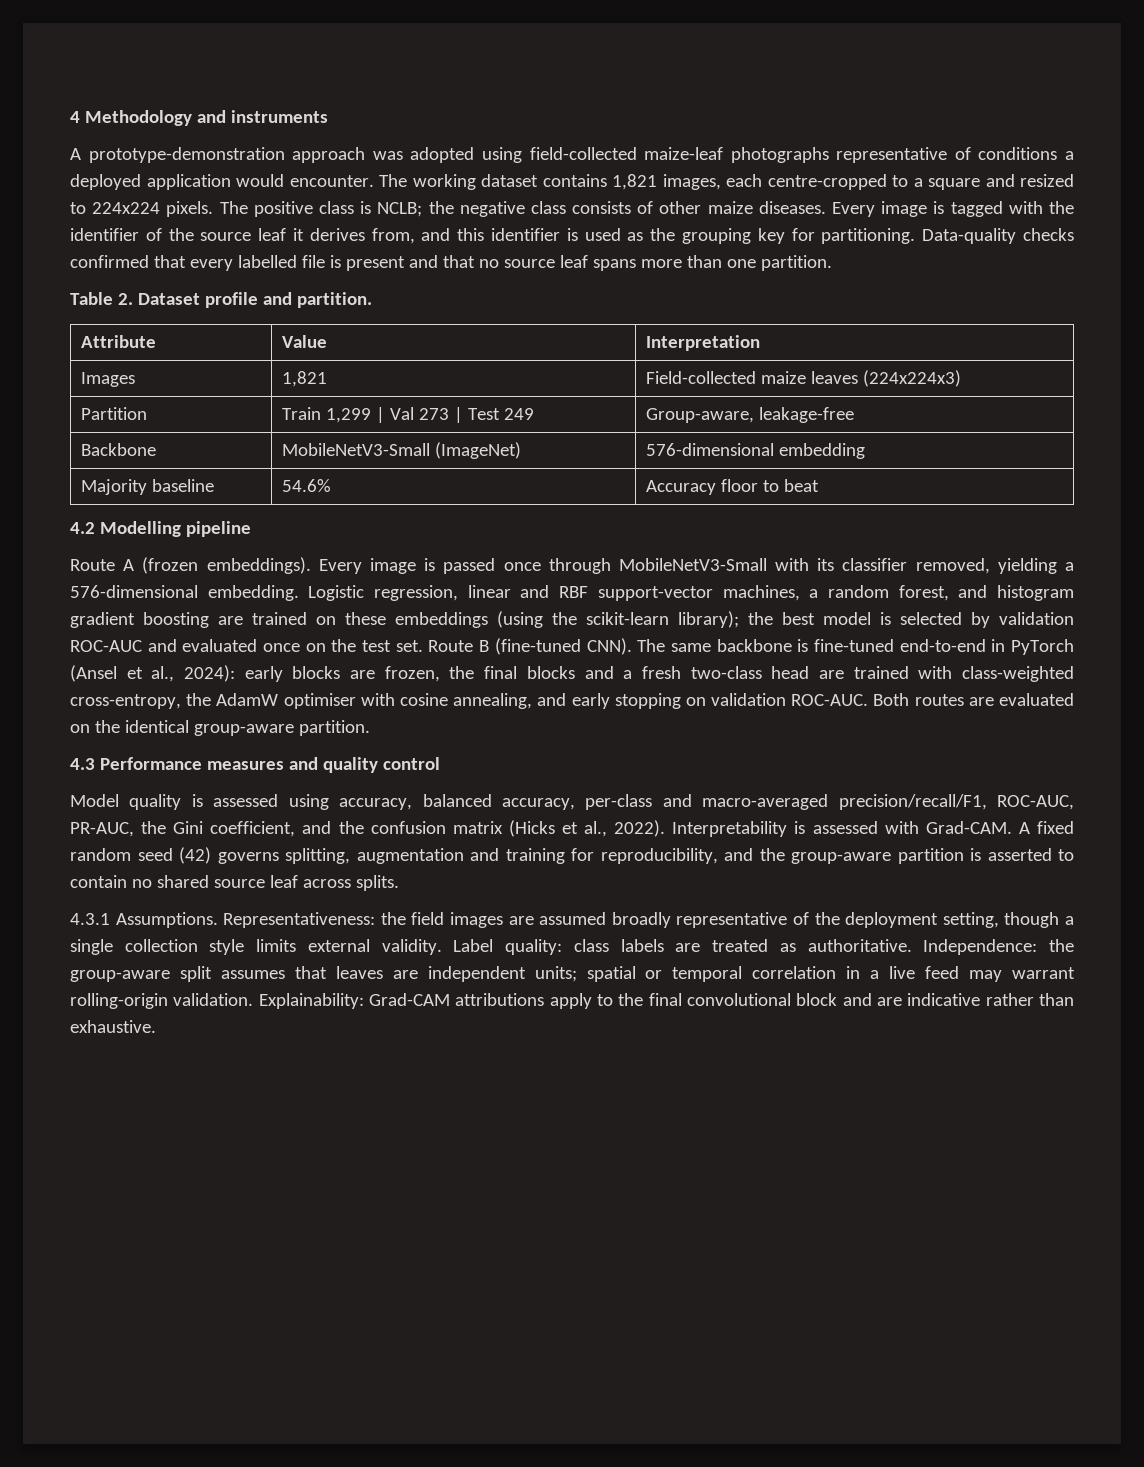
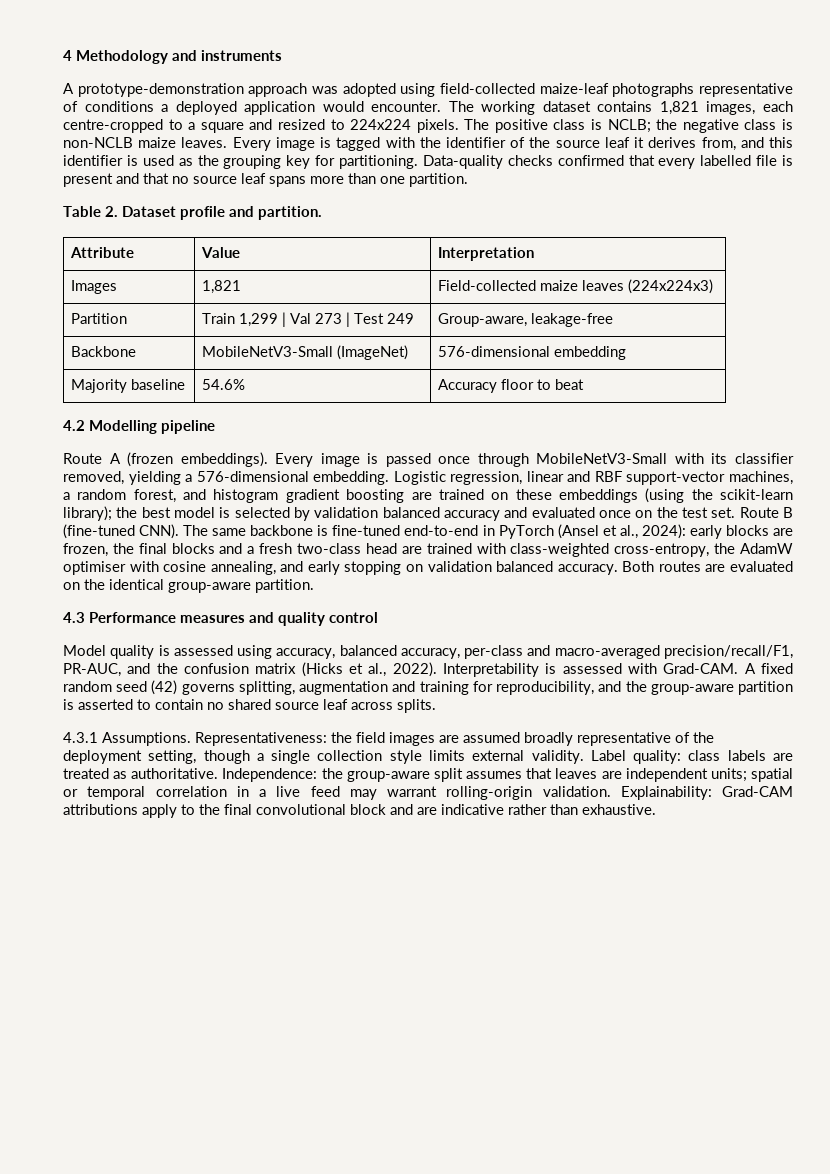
[572,201,826,214] consists of other maize diseases. -> [782,119,794,130] [63,137,228,148] is non-NCLB maize leaves.
[70,640,142,652] ROC-AUC -> [382,507,500,521] balanced accuracy
[791,694,869,706] ROC-AUC. -> [496,561,618,575] balanced accuracy.
[996,795,1074,810] [70,821,296,837] ROC-AUC, PR-AUC, the Gini coefficient, -> [63,663,121,677] PR-AUC,

